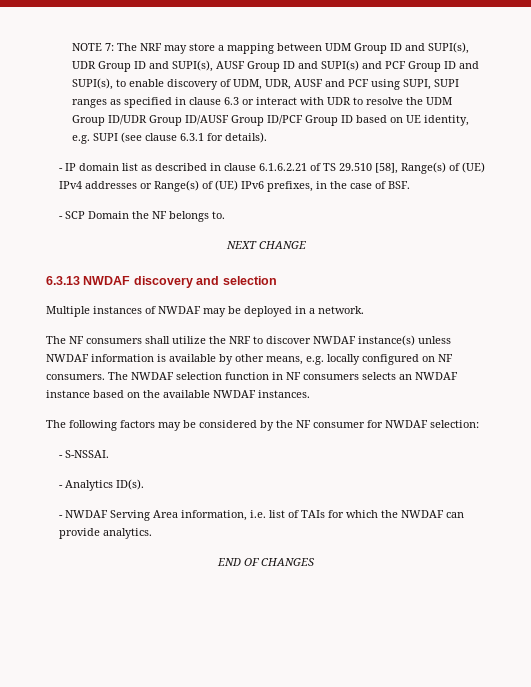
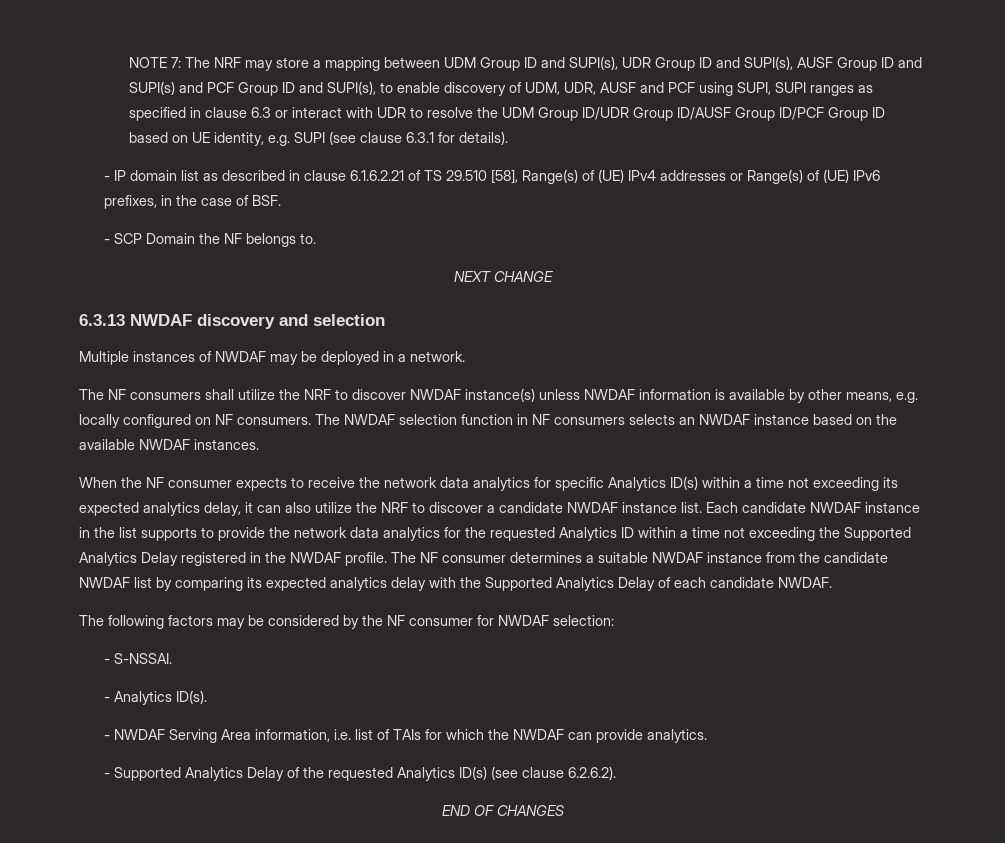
(310, 394) none -> [79,476,898,491] [79,502,920,516] [79,527,911,541] [79,552,888,566] [79,577,832,591] // When the NF consumer expects to receive the network data analytics for specific Analytics ID(s) within a time not exceeding its expected analytics delay, it can also utilize the NRF to discover a candidate NWDAF instance list. Each candidate NWDAF instance in the list supports to provide the network data analytics for the requested Analytics ID within a time not exceeding the Supported Analytics Delay registered in the NWDAF profile. The NF consumer determines a suitable NWDAF instance from the candidate NWDAF list by comparing its expected analytics delay with the Supported Analytics Delay of each candidate NWDAF.
(152, 533) none -> [104,766,617,781] // - Supported Analytics Delay of the requested Analytics ID(s) (see clause 6.2.6.2).

